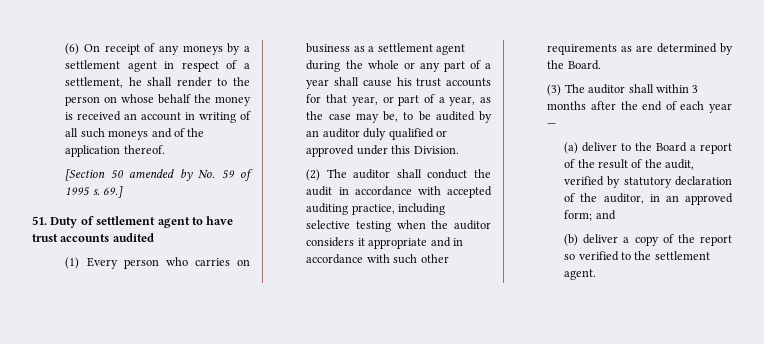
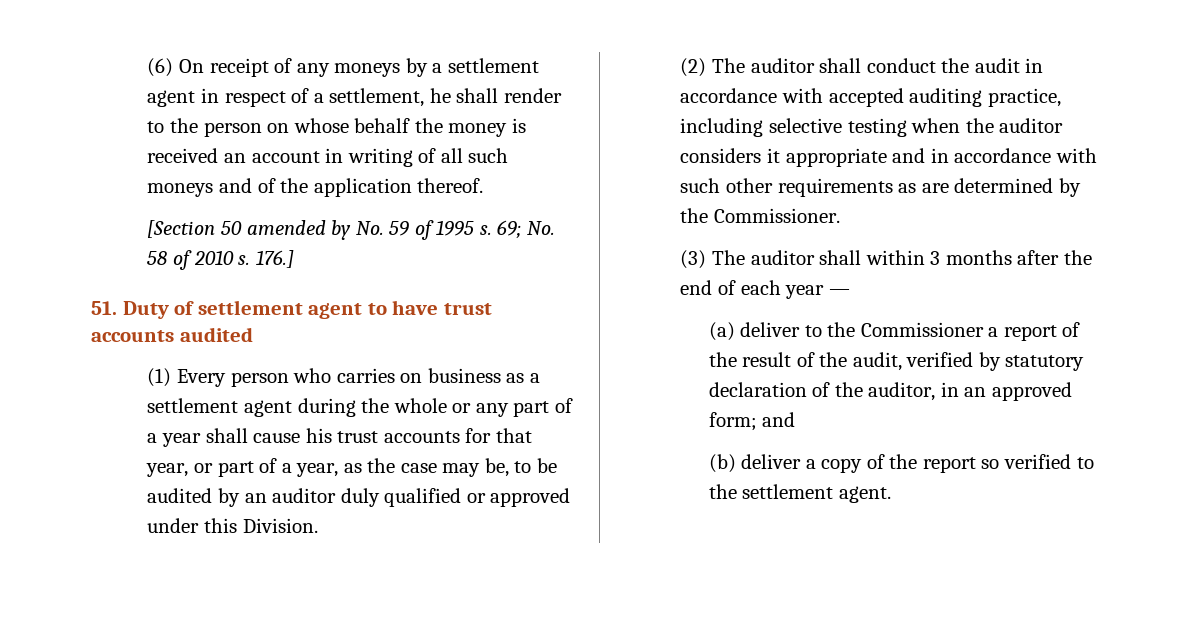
[103,186,124,198] 69.] -> [497,220,555,239] [147,250,294,270] 69; No. 58 of 2010 s. 176.]
[567,60,601,70] Board. -> [713,208,840,223] Commissioner.
[656,142,688,152] Board -> [860,322,984,337] Commissioner

